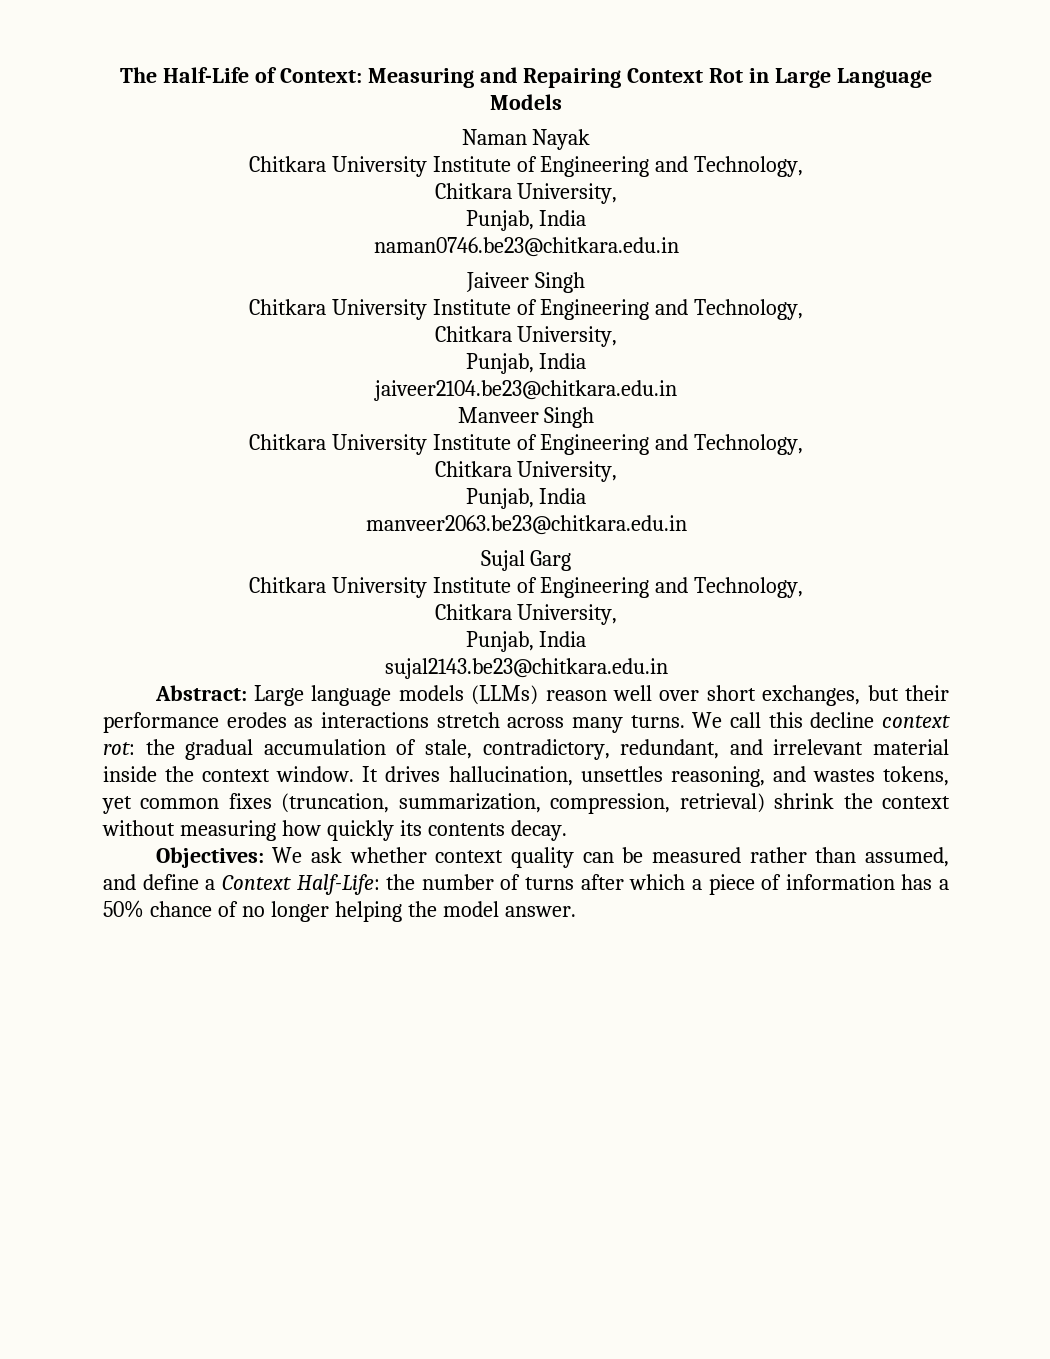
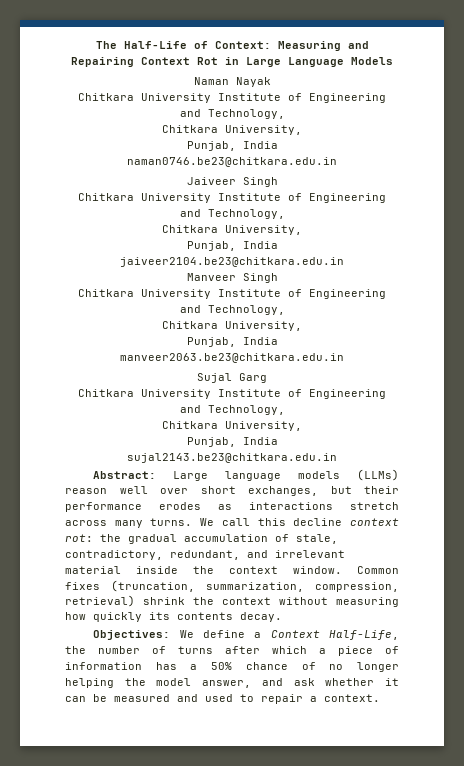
[362,766,949,787] [102,796,220,814] It drives hallucination, unsettles reasoning, and wastes tokens, yet common -> [357,566,399,574] Common
[311,847,949,868] [103,874,136,890] ask whether context quality can be measured rather than assumed, and -> (194, 634) none
[296,874,380,895] Half-Life: -> [329,630,399,640] Half-Life,
[504,906,576,917] answer. -> [202,678,400,688] [65,694,380,704] answer, and ask whether it can be measured and used to repair a context.

